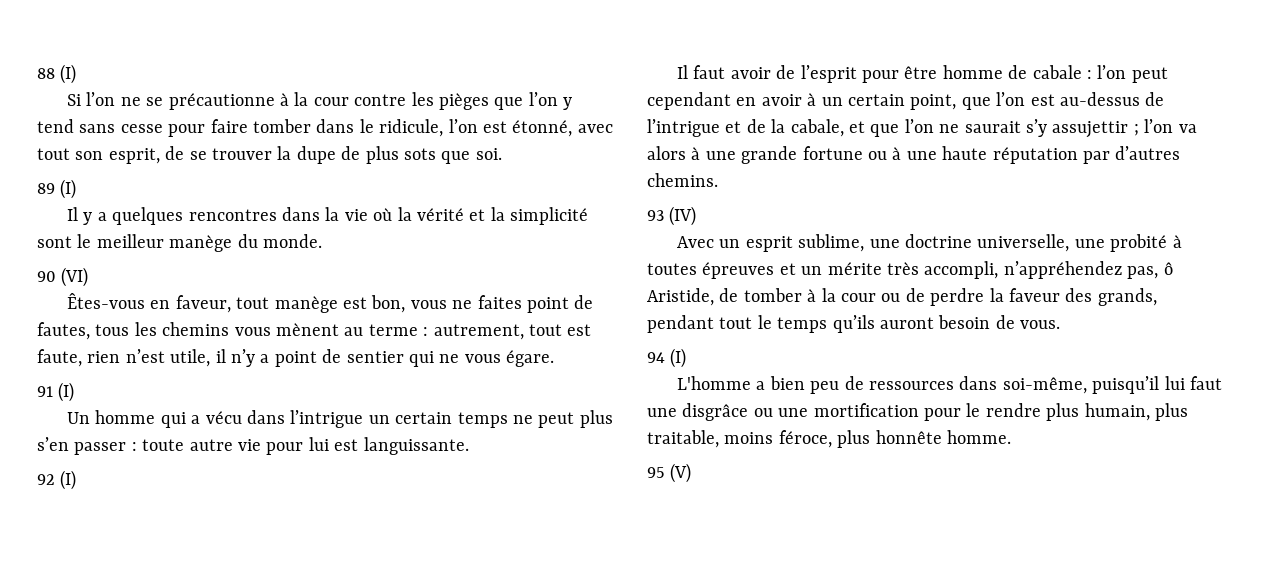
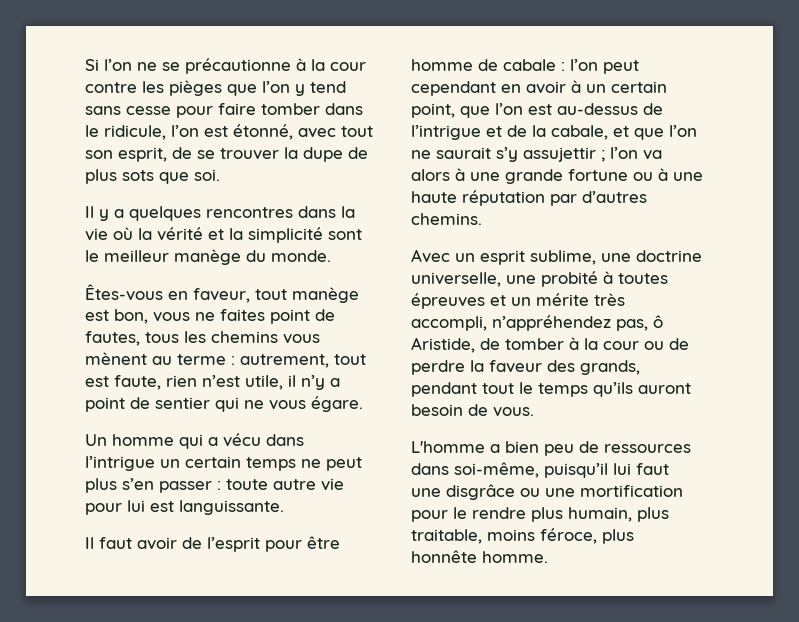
[37,64,77,84] 88 (I) // -> (85, 65) none
[37,179,77,199] // 89 (I) -> (220, 175) none
[37,267,89,287] // 90 (VI) -> (331, 256) none
[37,382,75,402] // 91 (I) -> (363, 404) none
[37,470,77,490] // 92 (I) -> (284, 507) none
[647,206,697,226] // 93 (IV) -> (482, 219) none
[647,348,687,368] // 94 (I) -> (534, 412) none
[647,463,692,483] // 95 (V) -> (548, 557) none

